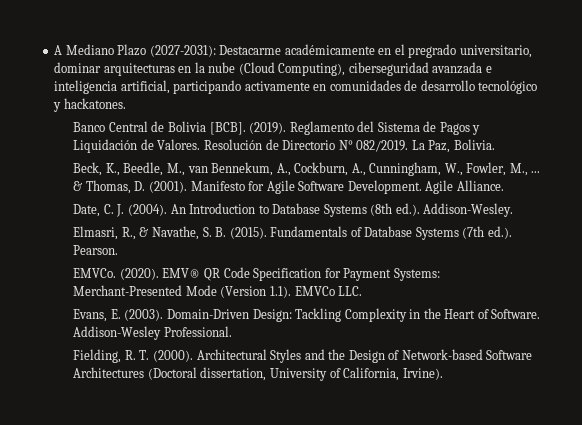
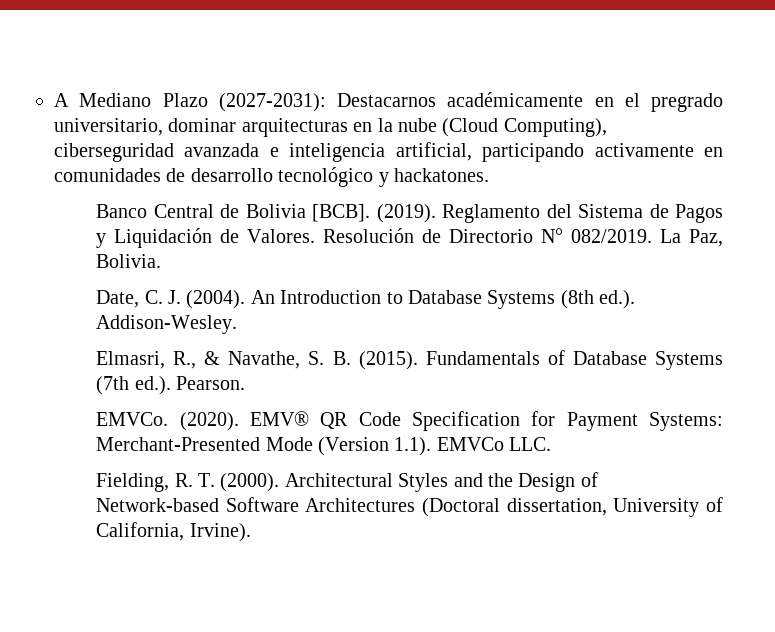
[219,45,282,55] Destacarme -> [337,93,436,107] Destacarnos
[73,162,541,176] [73,180,504,194] // Beck, K., Beedle, M., van Bennekum, A., Cockburn, A., Cunningham, W., Fowler, M., ... & Thomas, D. (2001). Manifesto for Agile Software Development. Agile Alliance. -> (162, 261) none
[73,308,541,322] [73,326,232,340] // Evans, E. (2003). Domain-Driven Design: Tackling Complexity in the Heart of Software. Addison-Wesley Professional. -> (552, 444) none

